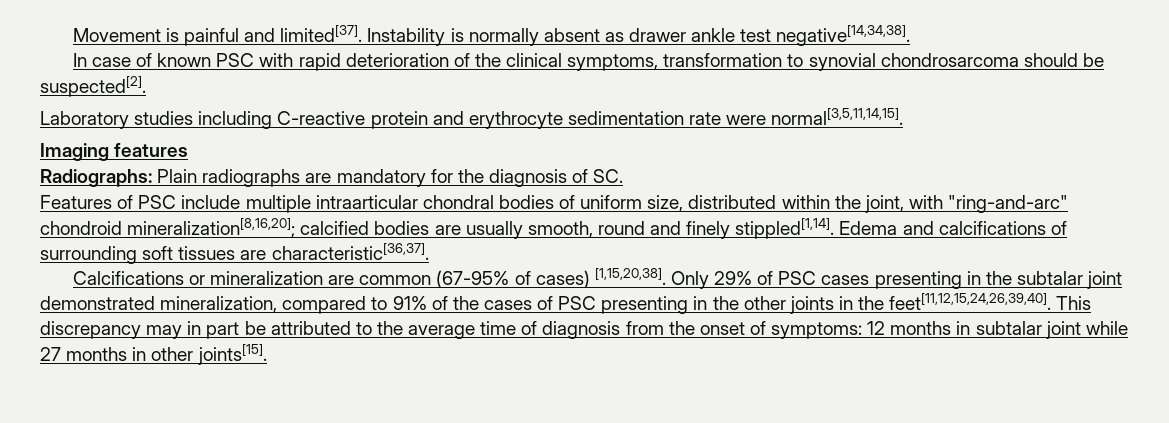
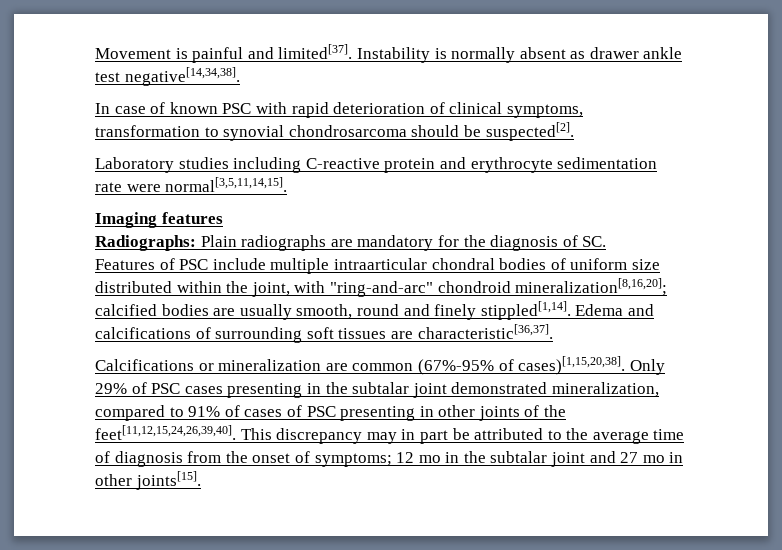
[474,53,501,67] the -> (445, 108) none
[647,195,684,212] size, -> [631,259,660,270] size
[436,268,666,288] (67-95% of cases) [1,15,20,38]. -> [417,356,626,375] (67%-95% of cases)[1,15,20,38].
[452,296,479,310] the -> (240, 411) none
[712,296,739,310] the -> (434, 411) none
[838,296,853,310] in -> [524,405,540,417] of
[771,321,1128,339] [40,347,128,361] symptoms: 12 months in subtalar joint while 27 months -> [314,451,665,467] symptoms; 12 mo in the subtalar joint and 27 mo

